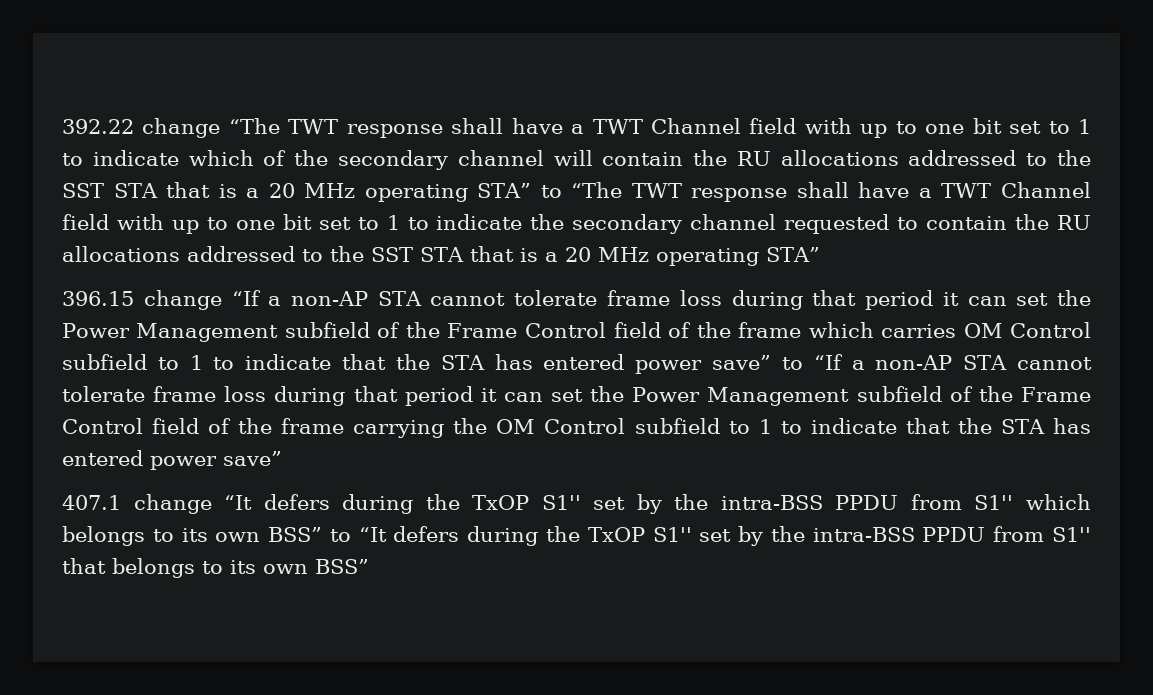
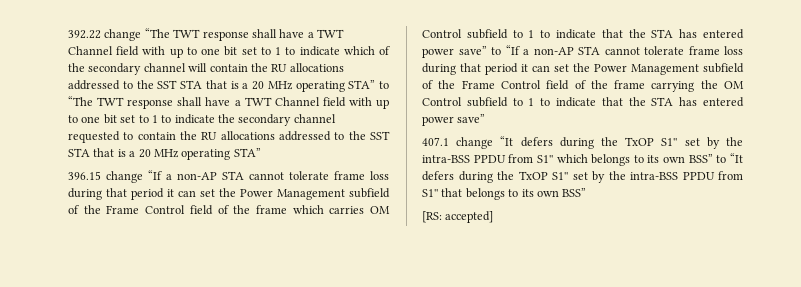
(369, 566) none -> [422,211,494,223] // [RS: accepted]

